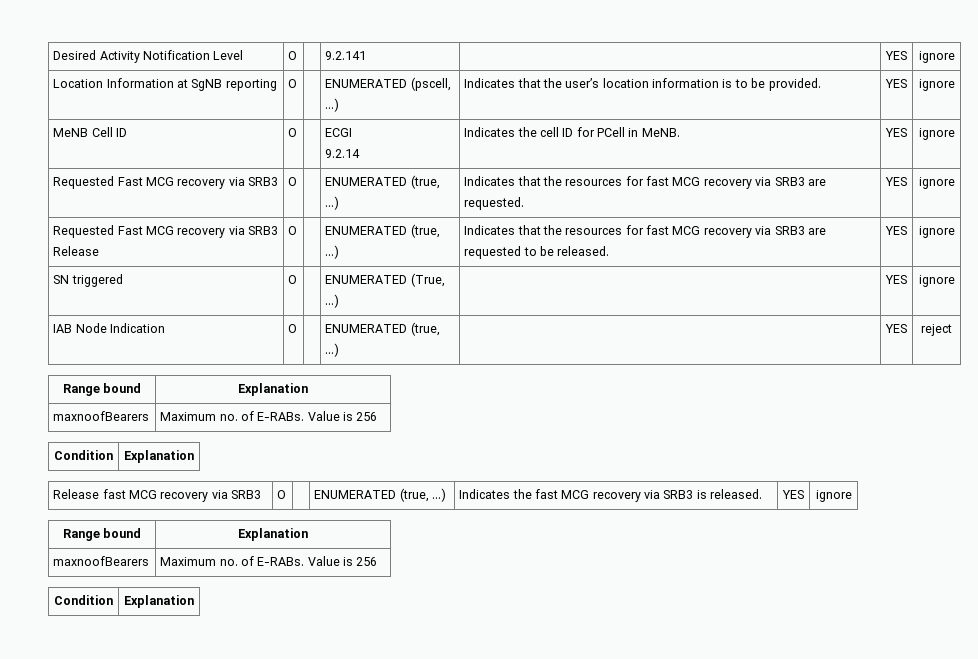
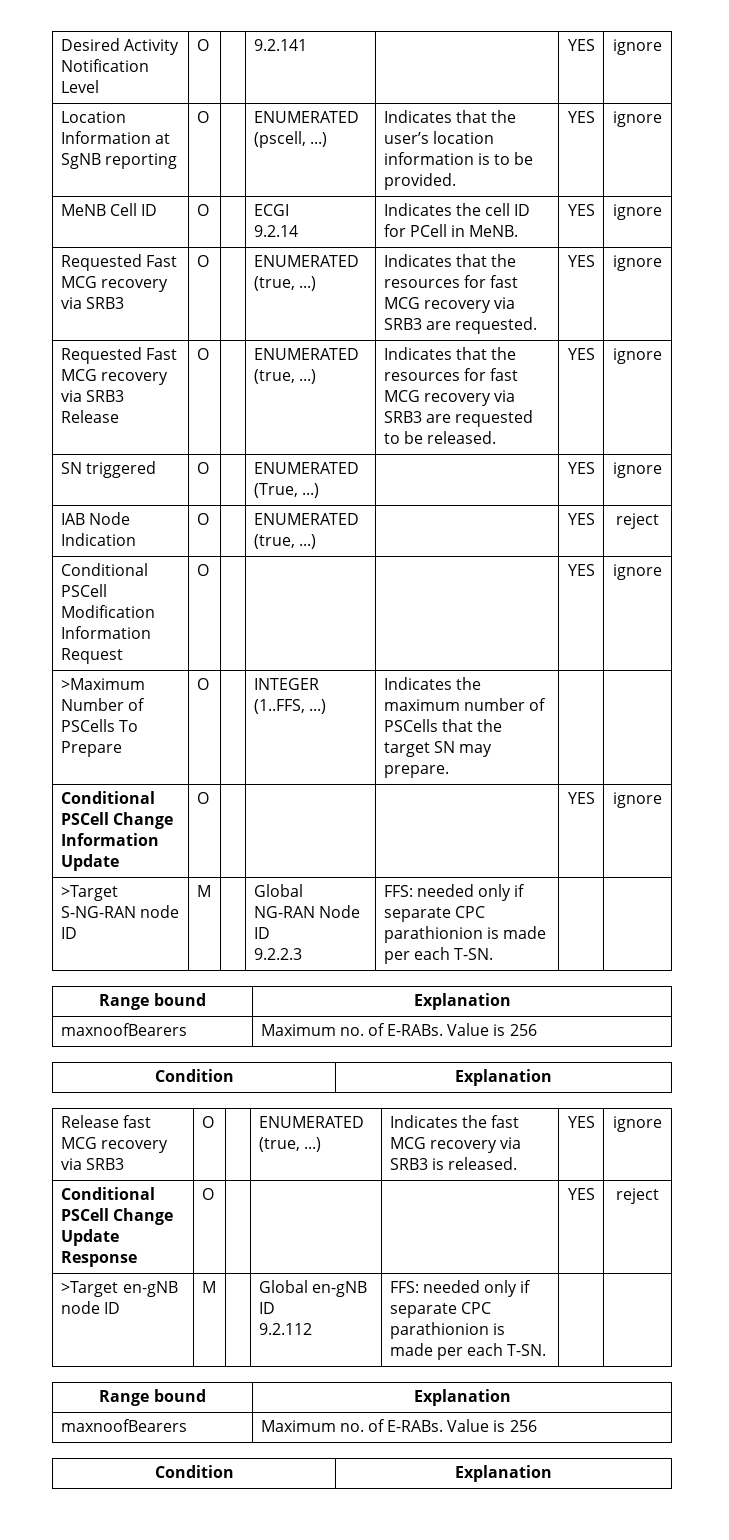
(952, 330) none -> [60,563,148,576] [60,584,107,597] [60,605,155,618] [60,626,151,639] [60,648,123,664] [196,564,209,576] [567,564,595,576] [613,564,662,580] [60,678,145,690] [60,698,145,711] [60,719,138,732] [60,741,122,757] [196,678,209,690] [253,678,319,690] [253,699,326,714] [383,677,481,690] [383,698,546,711] [383,719,502,732] [383,741,492,757] [383,765,449,778] [60,791,155,804] [60,812,173,829] [60,833,159,846] [60,854,119,871] [196,792,209,804] [567,792,595,804] [613,792,662,808] [60,885,119,901] [60,905,179,918] [60,927,77,939] [196,885,211,897] [253,884,303,897] [253,905,360,918] [253,927,270,939] [253,948,302,960] [383,884,526,901] [383,906,485,922] [383,926,546,943] [383,947,493,964] // Conditional PSCell Modification Information Request | O | | | | YES | ignore // >Maximum Number of PSCells To Prepare | O | | INTEGER (1..FFS, ...) | Indicates the maximum number of PSCells that the target SN may prepare. | | // Conditional PSCell Change Information Update | O | | | | YES | ignore // >Target S-NG-RAN node ID | M | | Global NG-RAN Node ID // 9.2.2.3 | FFS: needed only if separate CPC parathionion is made per each T-SN. | |
(852, 496) none -> [60,1187,155,1200] [60,1208,173,1225] [60,1229,119,1246] [60,1251,137,1267] [201,1188,214,1200] [567,1188,595,1200] [616,1188,659,1204] [60,1281,178,1297] [60,1301,120,1314] [201,1281,216,1293] [258,1280,367,1297] [258,1302,275,1314] [258,1323,312,1335] [389,1280,532,1297] [389,1302,491,1318] [389,1322,505,1339] [389,1343,547,1360] // Conditional PSCell Change Update Response | O | | | | YES | reject // >Target en-gNB node ID | M | | Global en-gNB ID // 9.2.112 | FFS: needed only if separate CPC parathionion is made per each T-SN. | |

